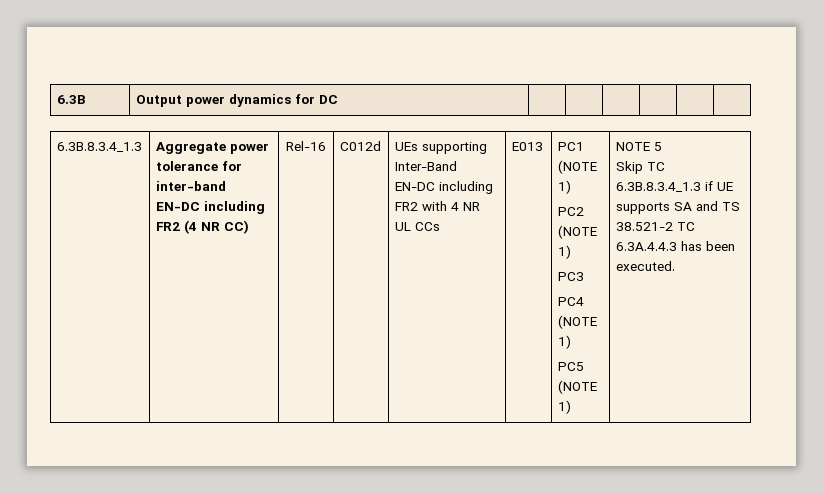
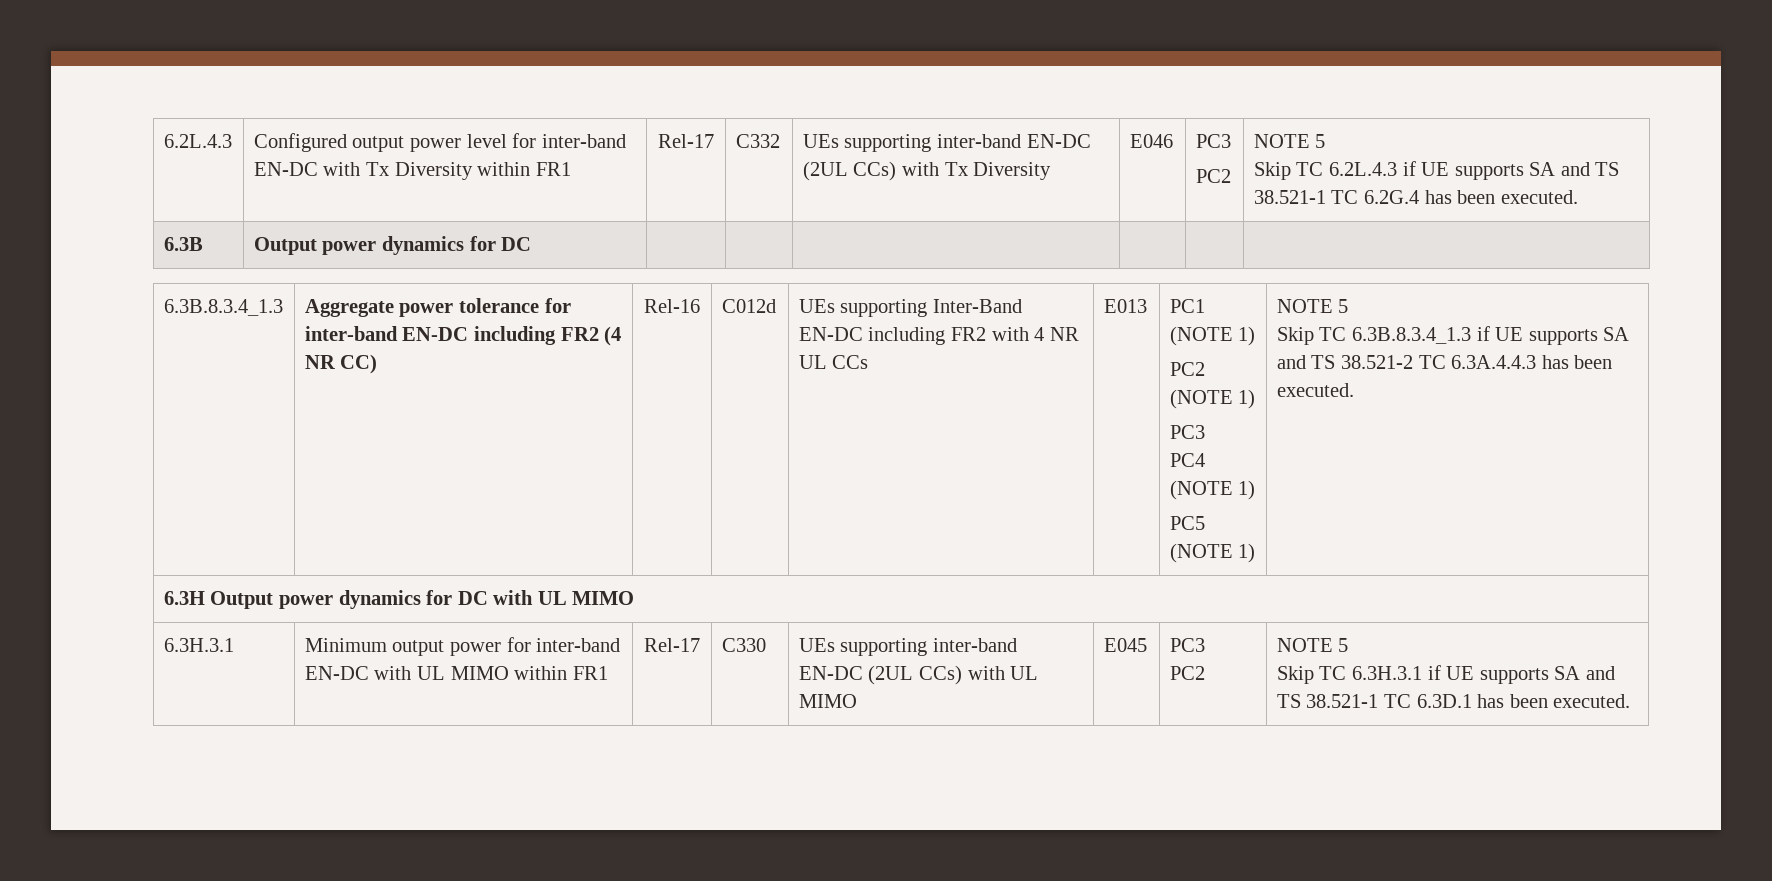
(56, 99) none -> [163,134,232,148] [253,133,626,152] [253,162,571,180] [658,134,714,148] [735,134,780,148] [802,134,1091,152] [802,161,1052,181] [1129,134,1173,148] [1195,134,1231,148] [1195,169,1231,183] [1253,134,1326,148] [1253,161,1620,180] [1253,190,1578,204] 6.2L.4.3 | Configured output power level for inter-band EN-DC with Tx Diversity within FR1 | Rel-17 | C332 | UEs supporting inter-band EN-DC (2UL CCs) with Tx Diversity | E046 | PC3 // PC2 | NOTE 5 // Skip TC 6.2L.4.3 if UE supports SA and TS 38.521-1 TC 6.2G.4 has been executed. //
(675, 266) none -> [163,590,635,609] [163,638,234,652] [304,637,621,656] [304,666,608,680] [644,638,700,652] [721,638,766,652] [798,638,1017,656] [798,665,1039,685] [798,694,857,708] [1103,638,1147,652] [1169,638,1205,652] [1169,666,1205,680] [1276,638,1349,652] [1276,665,1615,684] [1276,694,1631,708] // 6.3H Output power dynamics for DC with UL MIMO // 6.3H.3.1 | Minimum output power for inter-band EN-DC with UL MIMO within FR1 | Rel-17 | C330 | UEs supporting inter-band EN-DC (2UL CCs) with UL MIMO | E045 | PC3 // PC2 | NOTE 5 // Skip TC 6.3H.3.1 if UE supports SA and TS 38.521-1 TC 6.3D.1 has been executed.

